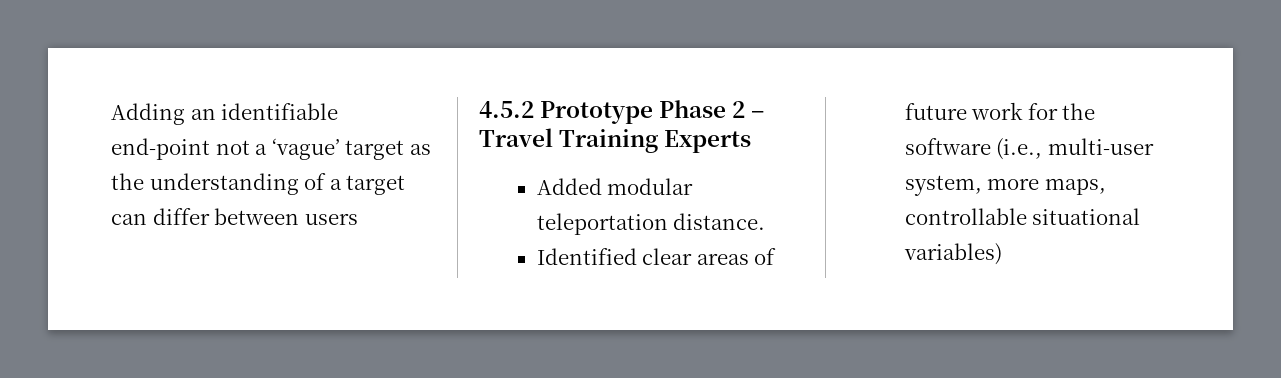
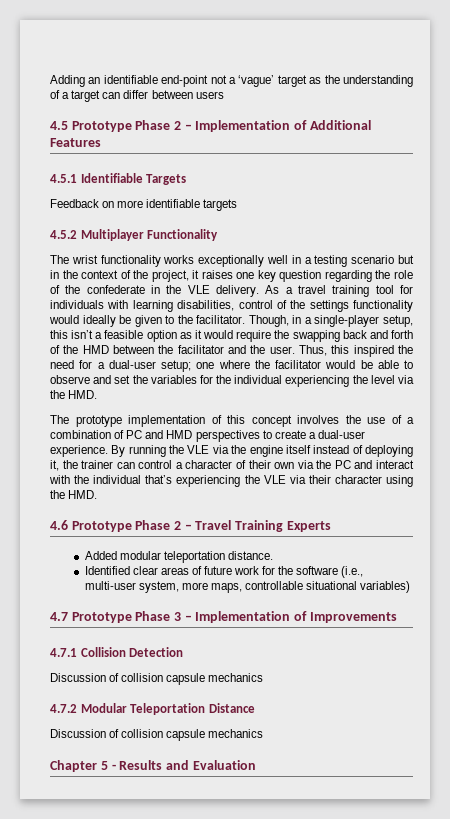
[479,101,534,118] 4.5.2 -> [50,120,371,132] [50,138,101,147] [50,173,187,185] [50,199,238,211] [50,229,219,241] [50,255,415,267] [50,270,414,282] [50,285,413,297] [50,300,413,312] [49,315,413,327] [50,330,413,342] [50,345,413,357] [50,360,413,372] [50,375,414,387] [50,390,98,399] [50,415,414,427] [50,430,365,442] [50,445,414,457] [50,460,414,471] [49,475,413,487] [50,490,98,499] [50,520,68,530] 4.5 Prototype Phase 2 – Implementation of Additional Features // 4.5.1 Identifiable Targets // Feedback on more identifiable targets // 4.5.2 Multiplayer Functionality // The wrist functionality works exceptionally well in a testing scenario but in the context of the project, it raises one key question regarding the role of the confederate in the VLE delivery. As a travel training tool for individuals with learning disabilities, control of the settings functionality would ideally be given to the facilitator. Though, in a single-player setup, this isn’t a feasible option as it would require the swapping back and forth of the HMD between the facilitator and the user. Thus, this inspired the need for a dual-user setup; one where the facilitator would be able to observe and set the variables for the individual experiencing the level via the HMD. // The prototype implementation of this concept involves the use of a combination of PC and HMD perspectives to create a dual-user experience. By running the VLE via the engine itself instead of deploying it, the trainer can control a character of their own via the PC and interact with the individual that’s experiencing the VLE via their character using the HMD. // 4.6
(1002, 254) none -> [50,611,397,623] [50,647,184,657] [50,673,264,685] [50,703,255,715] [50,729,264,741] [50,760,256,772] // 4.7 Prototype Phase 3 – Implementation of Improvements // 4.7.1 Collision Detection // Discussion of collision capsule mechanics // 4.7.2 Modular Teleportation Distance // Discussion of collision capsule mechanics // Chapter 5 - Results and Evaluation

